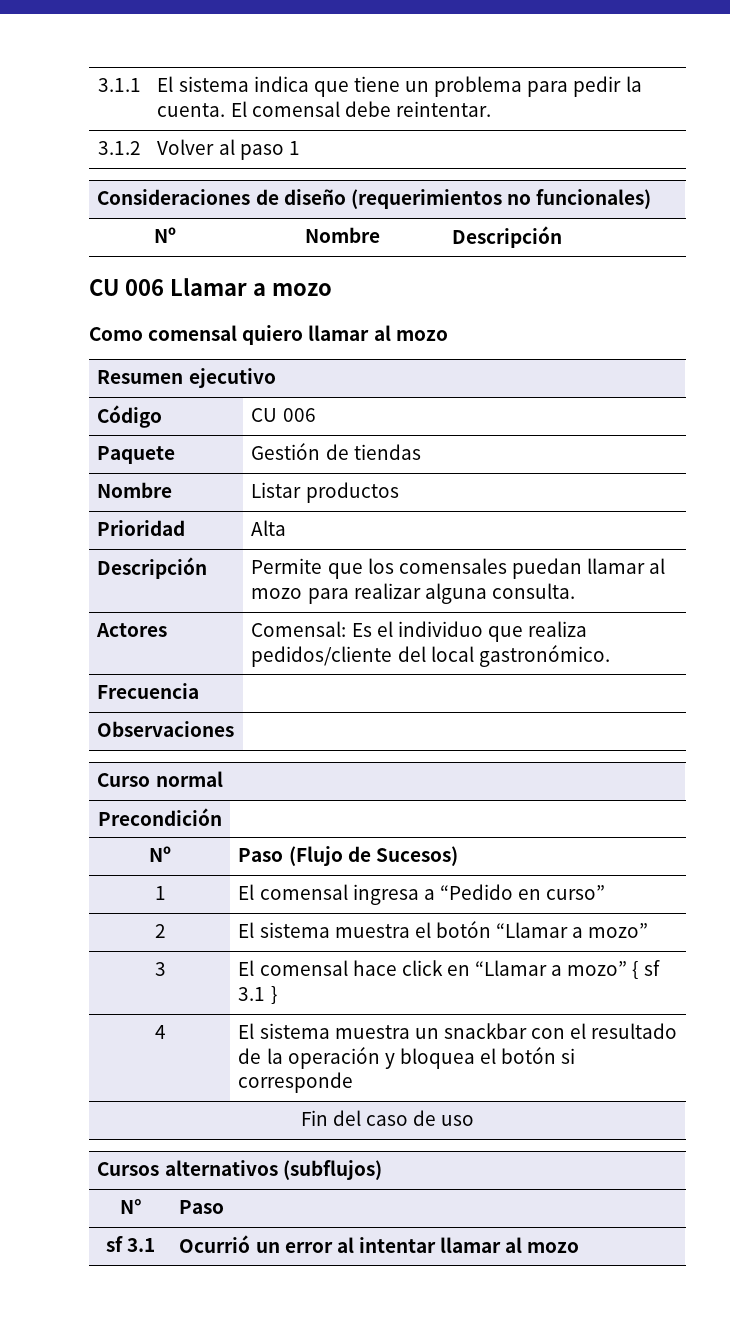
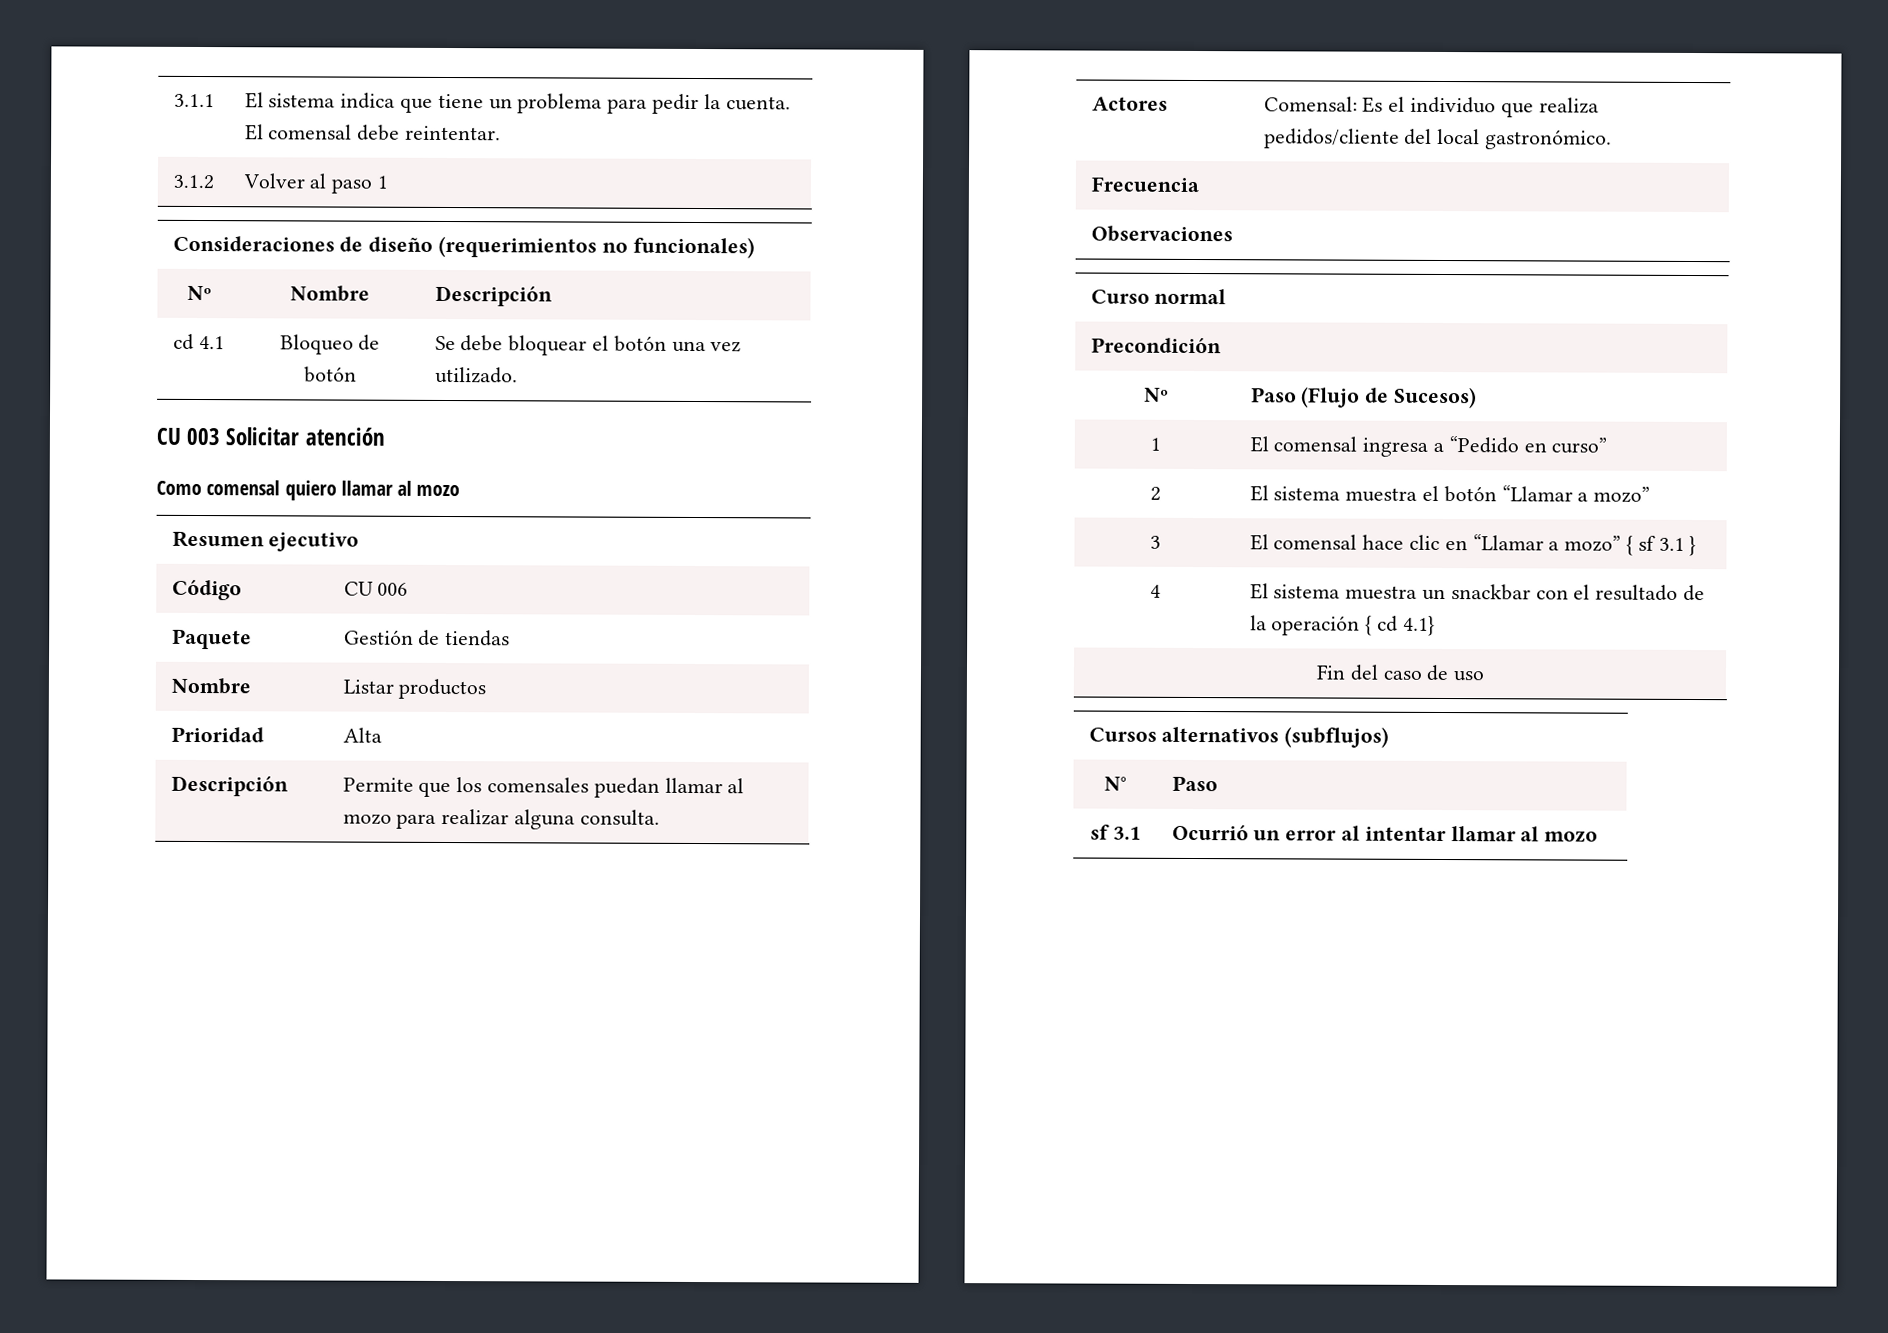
[89,278,332,296] // CU 006 Llamar a mozo -> [173,333,225,350] [279,334,381,355] [303,366,357,383] [434,335,742,356] [434,366,518,384] [156,427,385,446] // cd 4.1 | Bloqueo de botón | Se debe bloquear el botón una vez utilizado. // CU 003 Solicitar atención
[401,960,443,976] click -> [1408,534,1440,550] clic
[384,1047,576,1069] [238,1072,354,1093] y bloquea el botón si corresponde -> [1365,615,1435,636] { cd 4.1}

